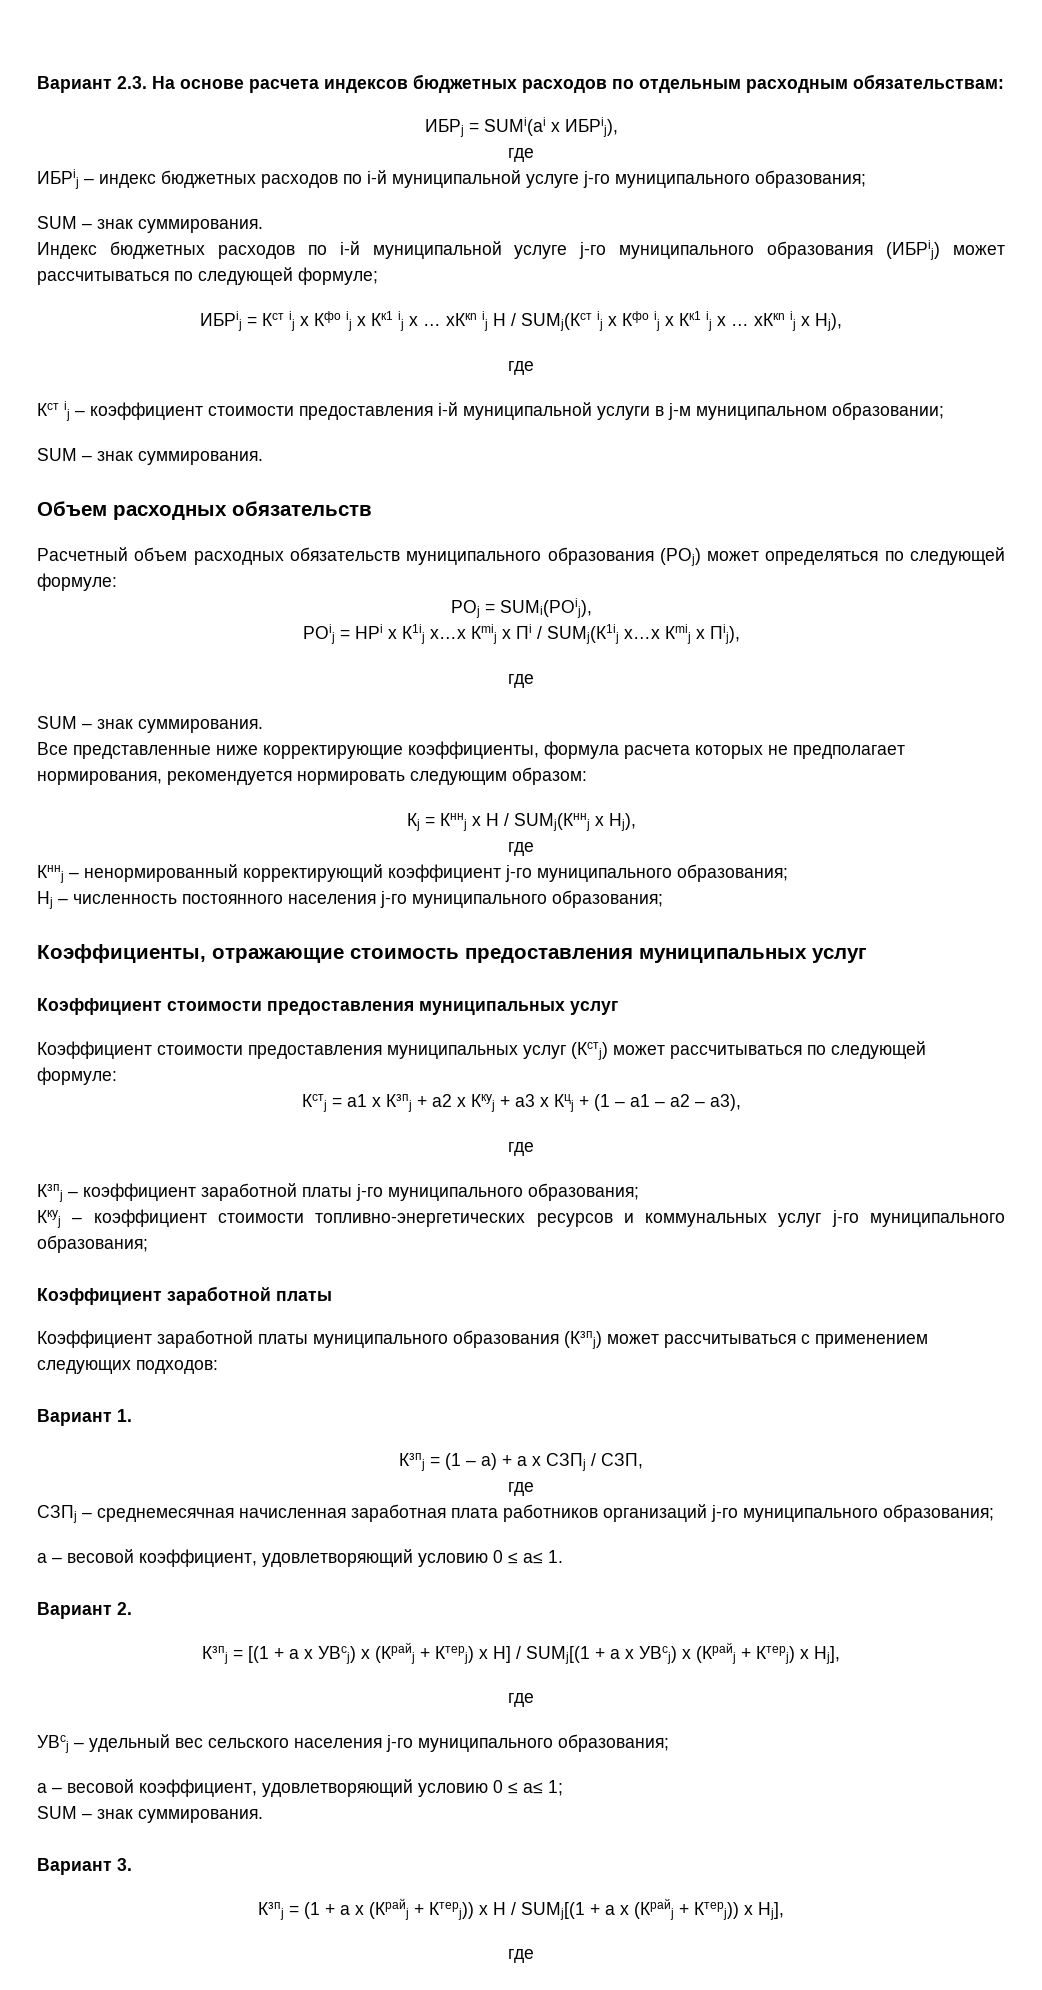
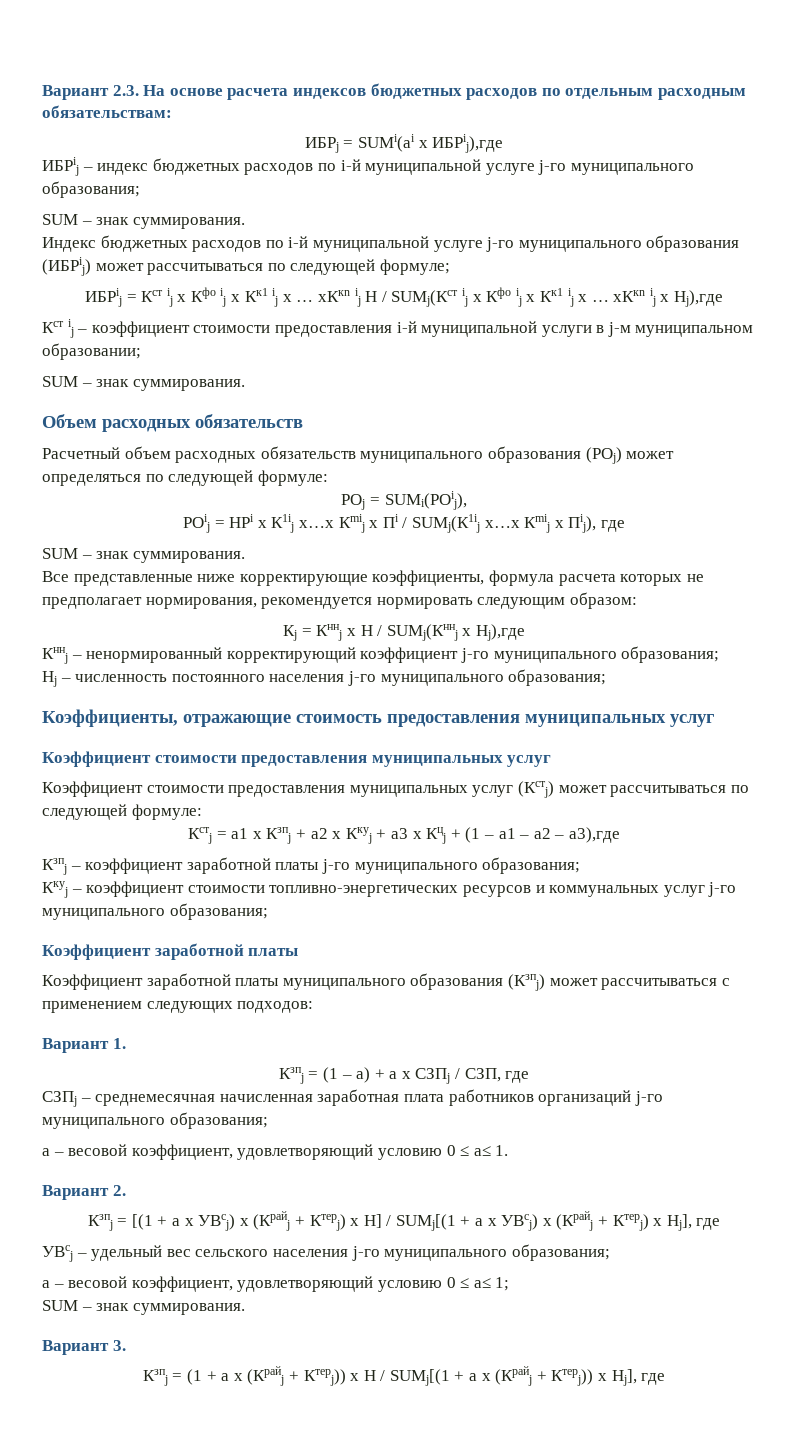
[564,117,618,137] [508,148,534,162] ИБРij), // где -> [432,134,504,153] ИБРij),где
[815,313,842,331] [508,361,534,375] Нj), // где -> [674,290,724,307] Нj),где
(740, 634) // -> (597, 523) none
[608,813,636,831] [508,842,534,856] Нj), // где -> [475,624,525,641] Нj),где
[709,1094,741,1111] [508,1142,534,1156] a3), // где -> [568,827,620,843] a3),где
(643, 1461) // -> (501, 1075) none
(840, 1655) // -> (692, 1222) none
(784, 1911) // -> (637, 1377) none

